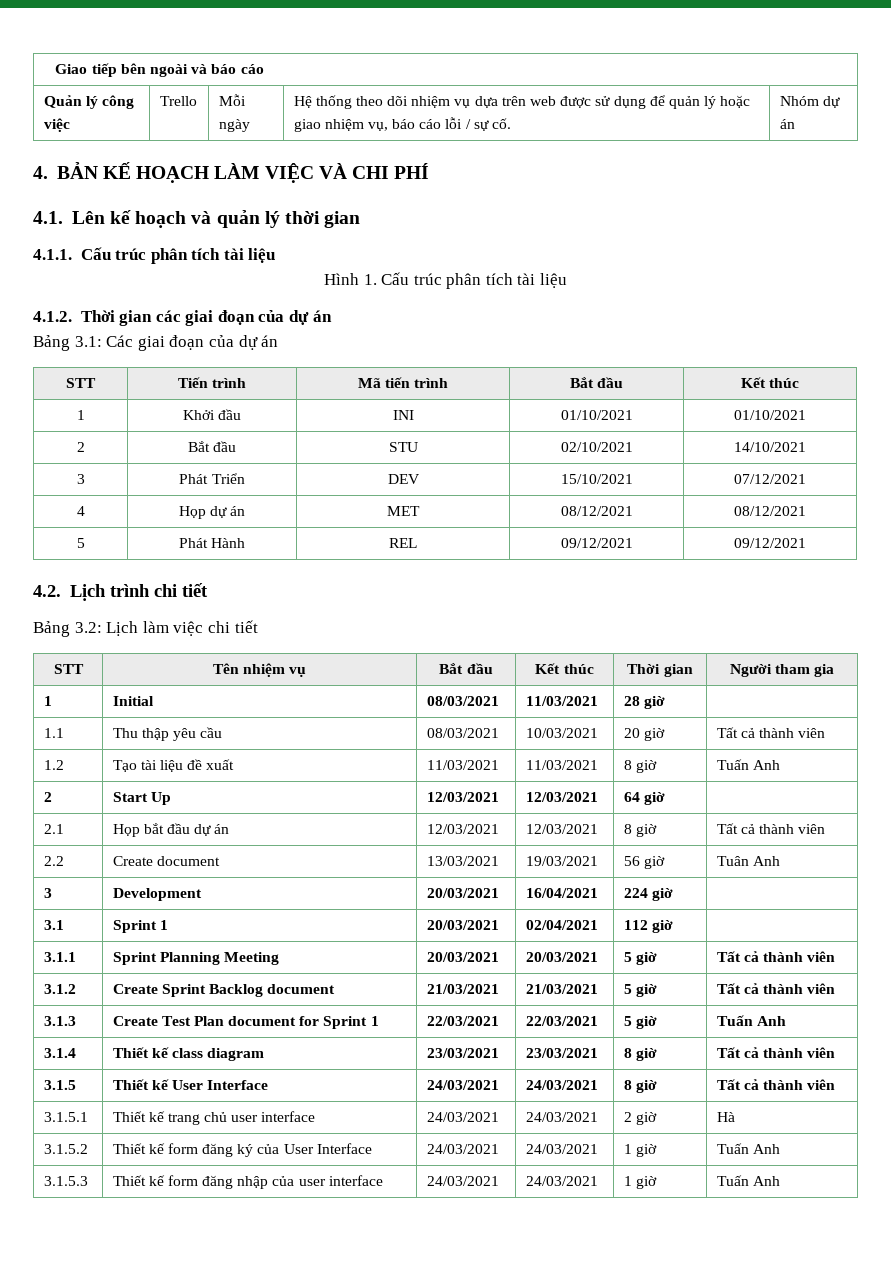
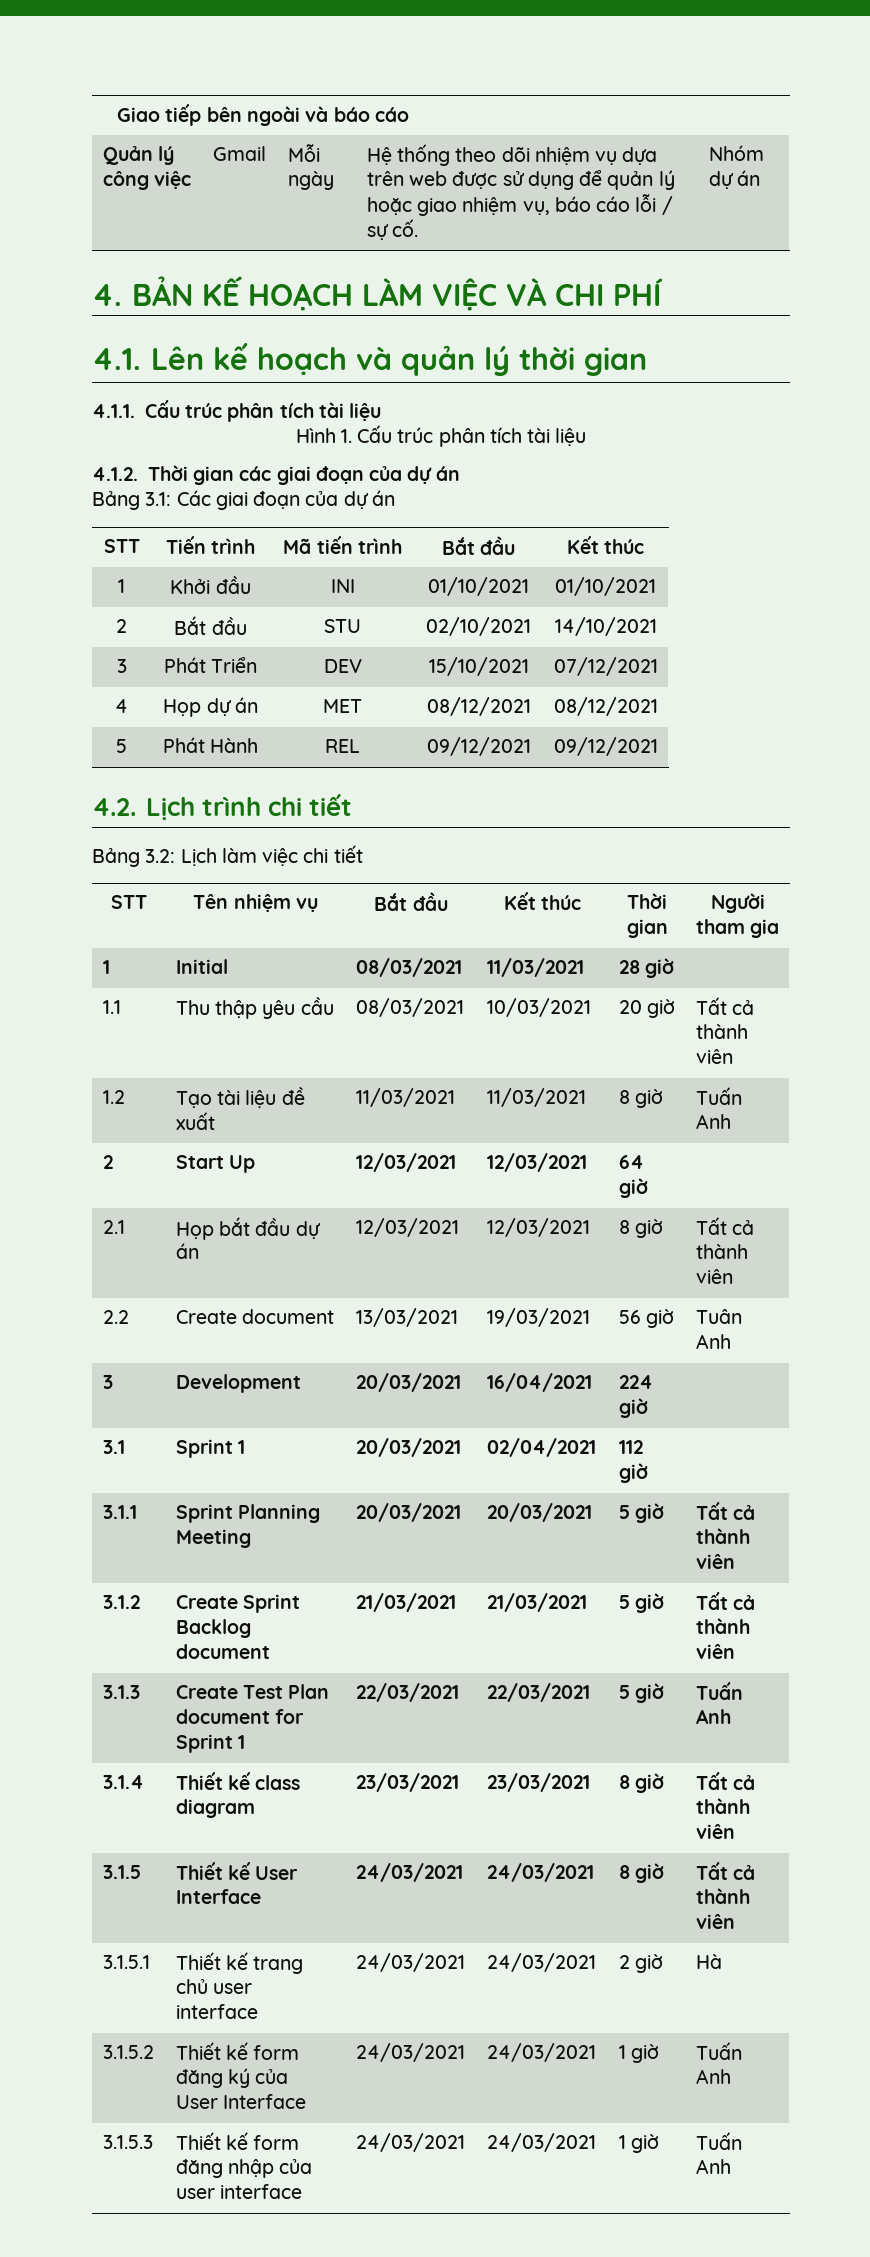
[159,96,197,106] Trello -> [212,146,266,161] Gmail

